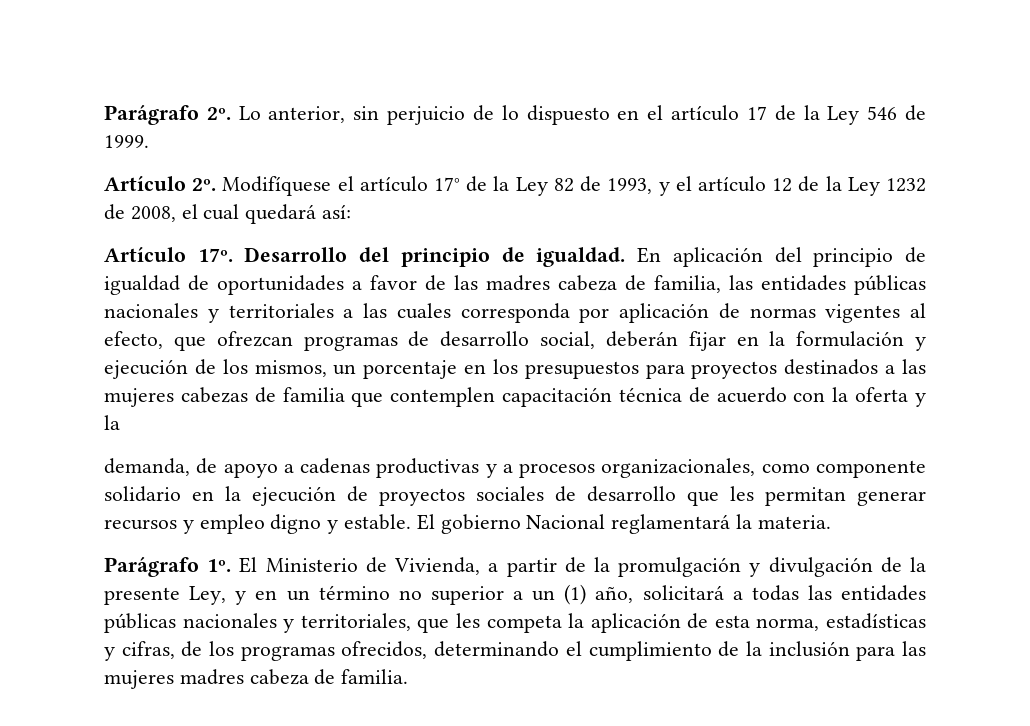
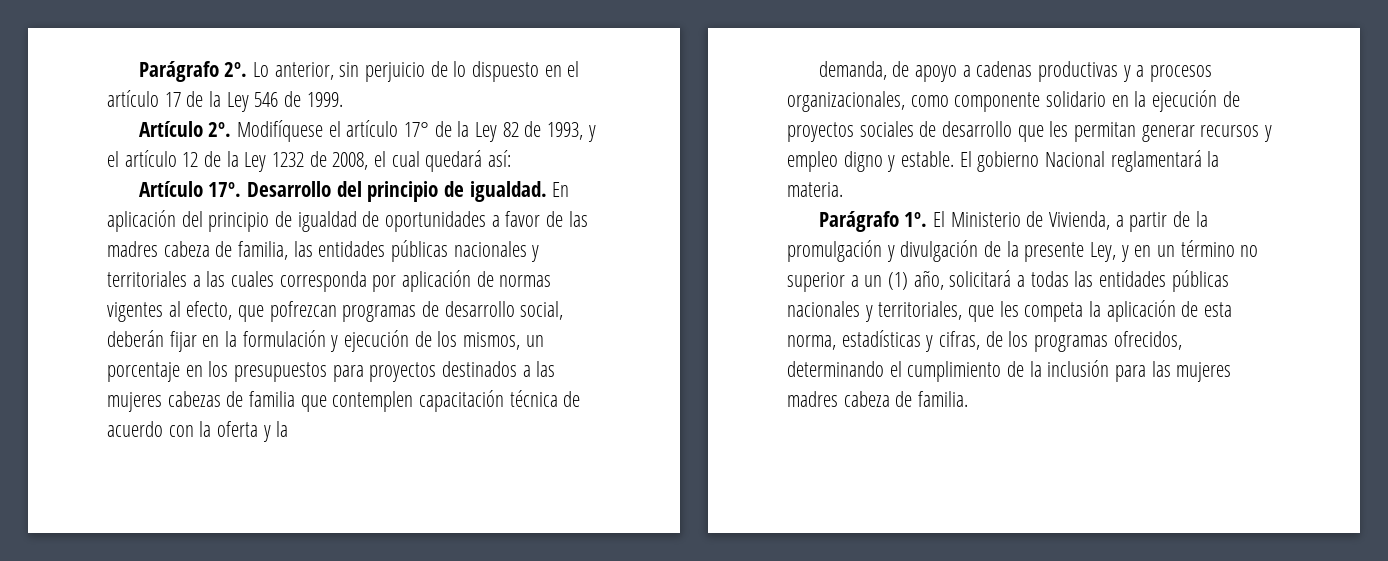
[216,331,293,347] ofrezcan -> [269,301,337,322] pofrezcan

